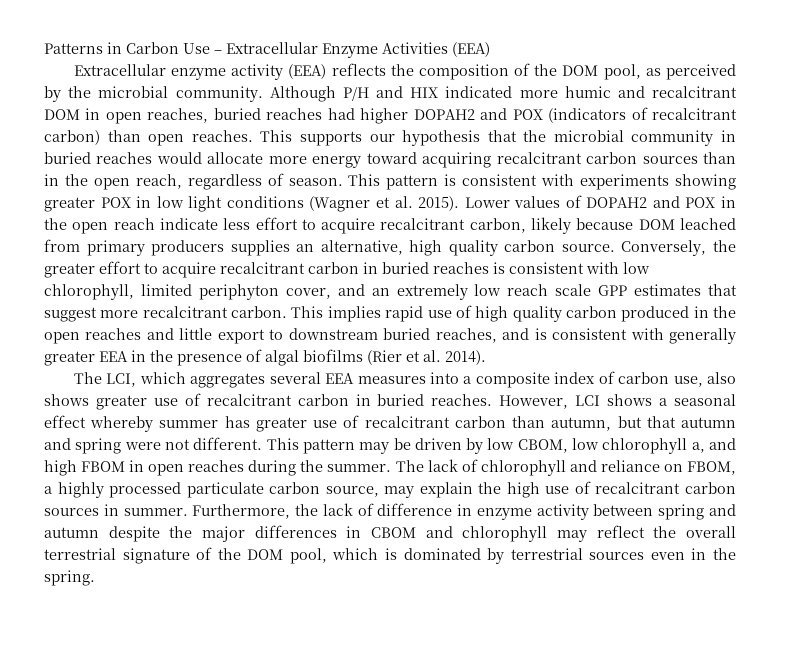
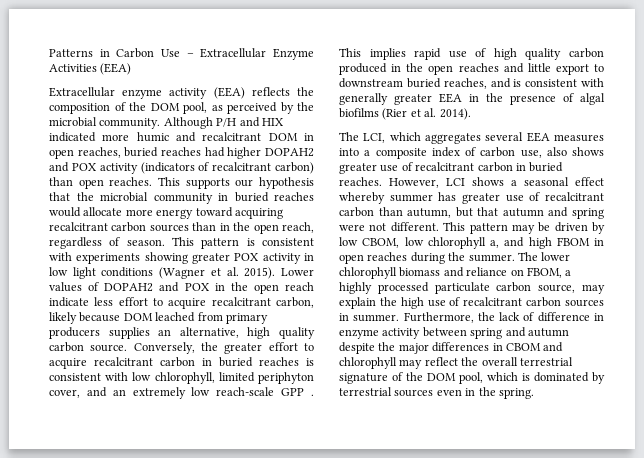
(543, 114) none -> [99,163,138,174] activity
(131, 202) none -> [262,253,301,264] activity
[507,284,737,296] [44,306,288,322] reach scale GPP estimates that suggest more recalcitrant carbon. -> [216,387,314,396] reach-scale GPP .
[427,459,566,476] lack of chlorophyll -> [541,252,571,261] [339,267,441,279] lower chlorophyll biomass

